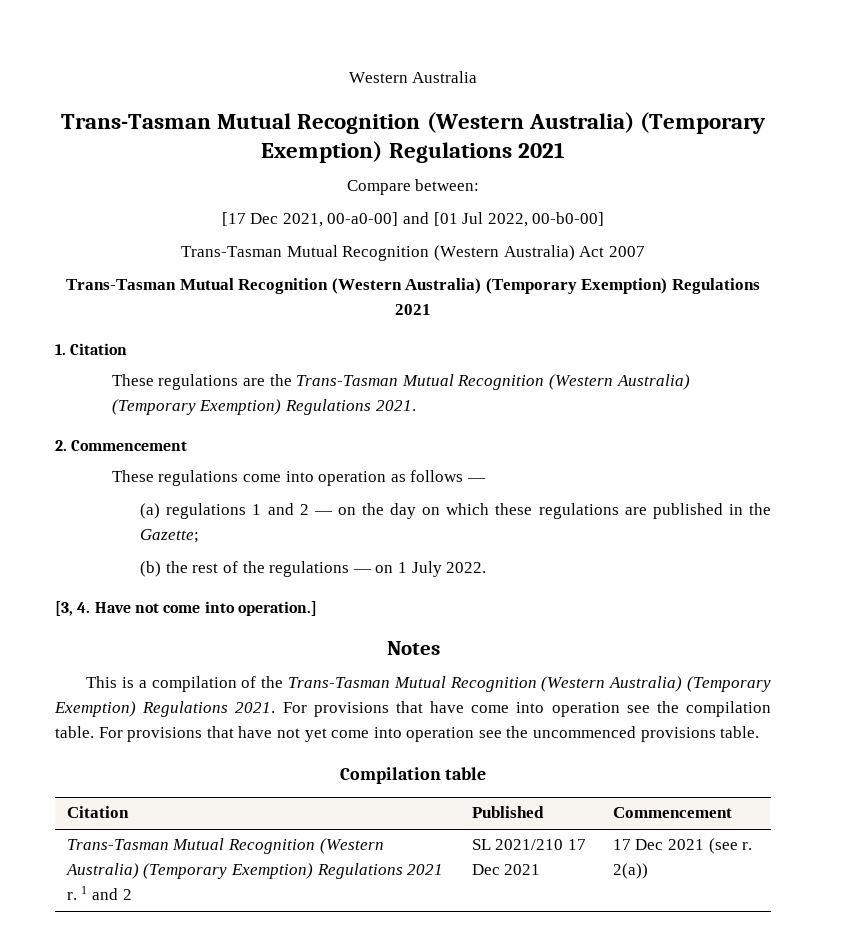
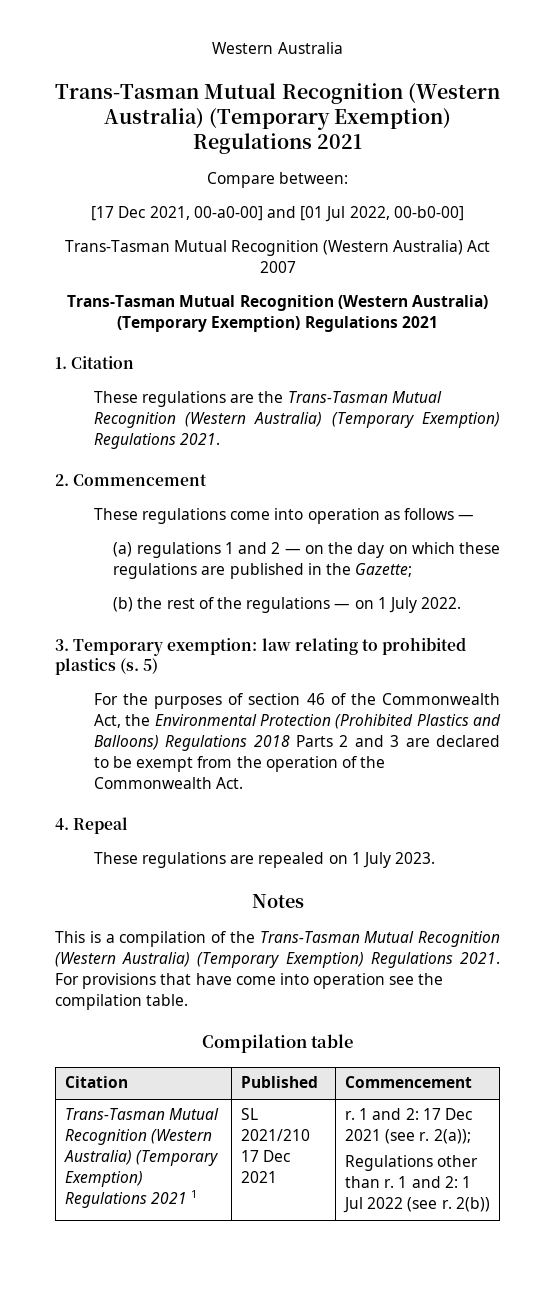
[55,601,317,616] [3, 4. Have not come into operation.] -> [55,637,467,656] [55,658,159,675] [93,693,500,709] [93,714,501,729] [93,735,500,751] [93,756,386,772] [93,777,244,789] [55,817,129,834] [93,852,436,868] 3. Temporary exemption: law relating to prohibited plastics (s. 5) // For the purposes of section 46 of the Commonwealth Act, the Environmental Protection (Prohibited Plastics and Balloons) Regulations 2018 Parts 2 and 3 are declared to be exempt from the operation of the Commonwealth Act. // 4. Repeal // These regulations are repealed on 1 July 2023.
[98,726,760,742] For provisions that have not yet come into operation see the uncommenced provisions table. -> (189, 1000) none
[66,886,132,900] r. 1 and 2 -> [191,1190,198,1198] 1
(541, 869) none -> [345,1108,419,1120] r. 1 and 2:
[612,863,648,879] 2(a)) -> [433,1129,471,1144] [345,1155,479,1171] [345,1176,472,1188] [343,1197,490,1213] 2(a)); // Regulations other than r. 1 and 2: 1 Jul 2022 (see r. 2(b))

